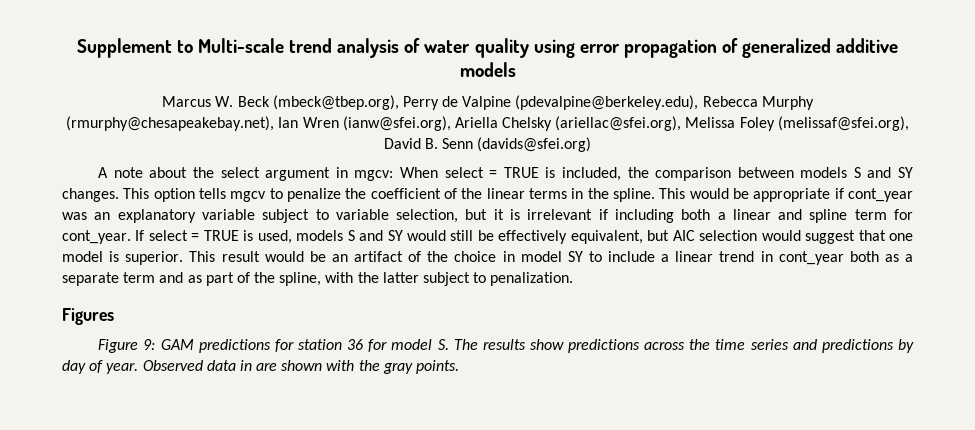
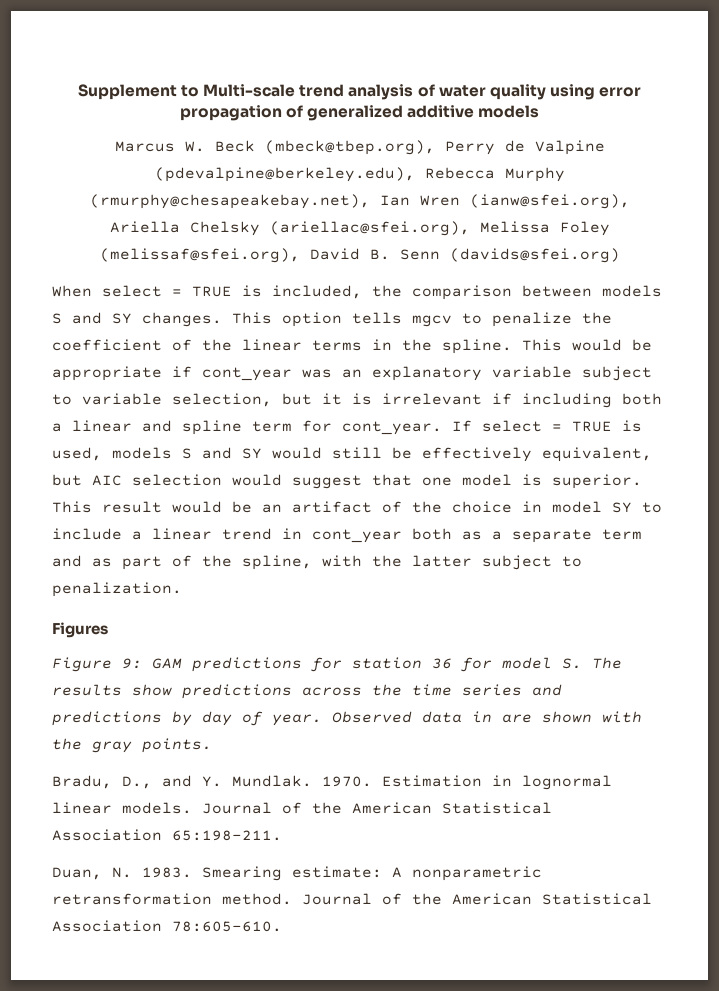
[98,167,394,181] A note about the select argument in mgcv: -> (620, 255) none
(460, 367) none -> [52,775,612,790] [52,802,552,814] [52,829,282,841] [52,866,542,881] [52,893,652,905] [52,920,282,932] // Bradu, D., and Y. Mundlak. 1970. Estimation in lognormal linear models. Journal of the American Statistical Association 65:198–211. // Duan, N. 1983. Smearing estimate: A nonparametric retransformation method. Journal of the American Statistical Association 78:605–610.

